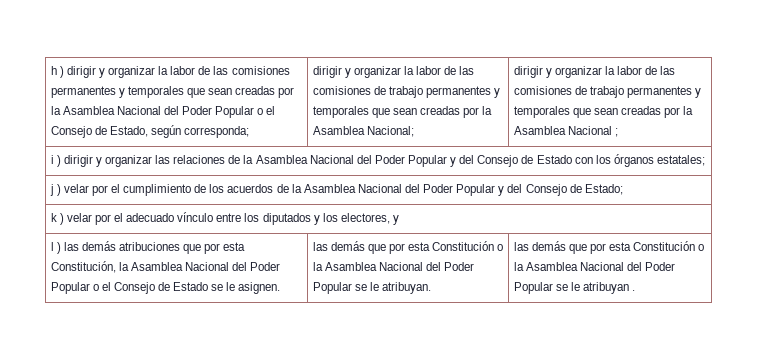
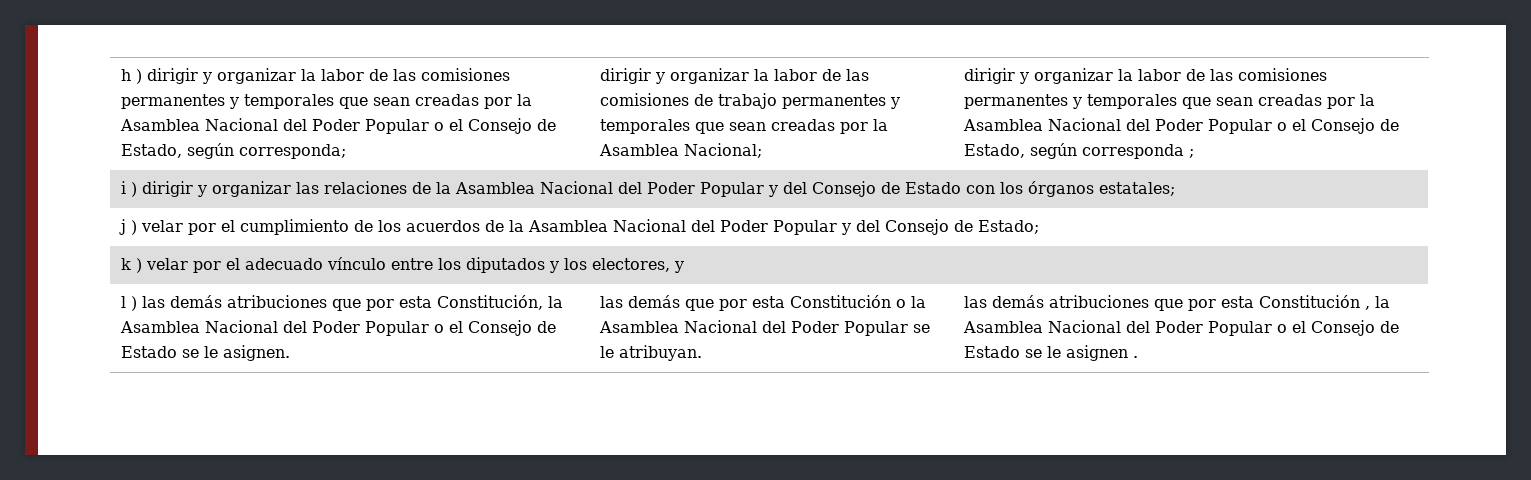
[574,86,624,98] de trabajo -> (1328, 74) none
(612, 130) none -> [1126,118,1400,134] [964,143,1185,159] del Poder Popular o el Consejo de Estado, según corresponda
[568,241,705,254] [513,262,676,271] [513,282,629,294] que por esta Constitución o la Asamblea Nacional del Poder Popular se le atribuyan -> [1049,295,1391,311] [963,320,1400,336] [964,345,1129,361] atribuciones que por esta Constitución , la Asamblea Nacional del Poder Popular o el Consejo de Estado se le asignen

